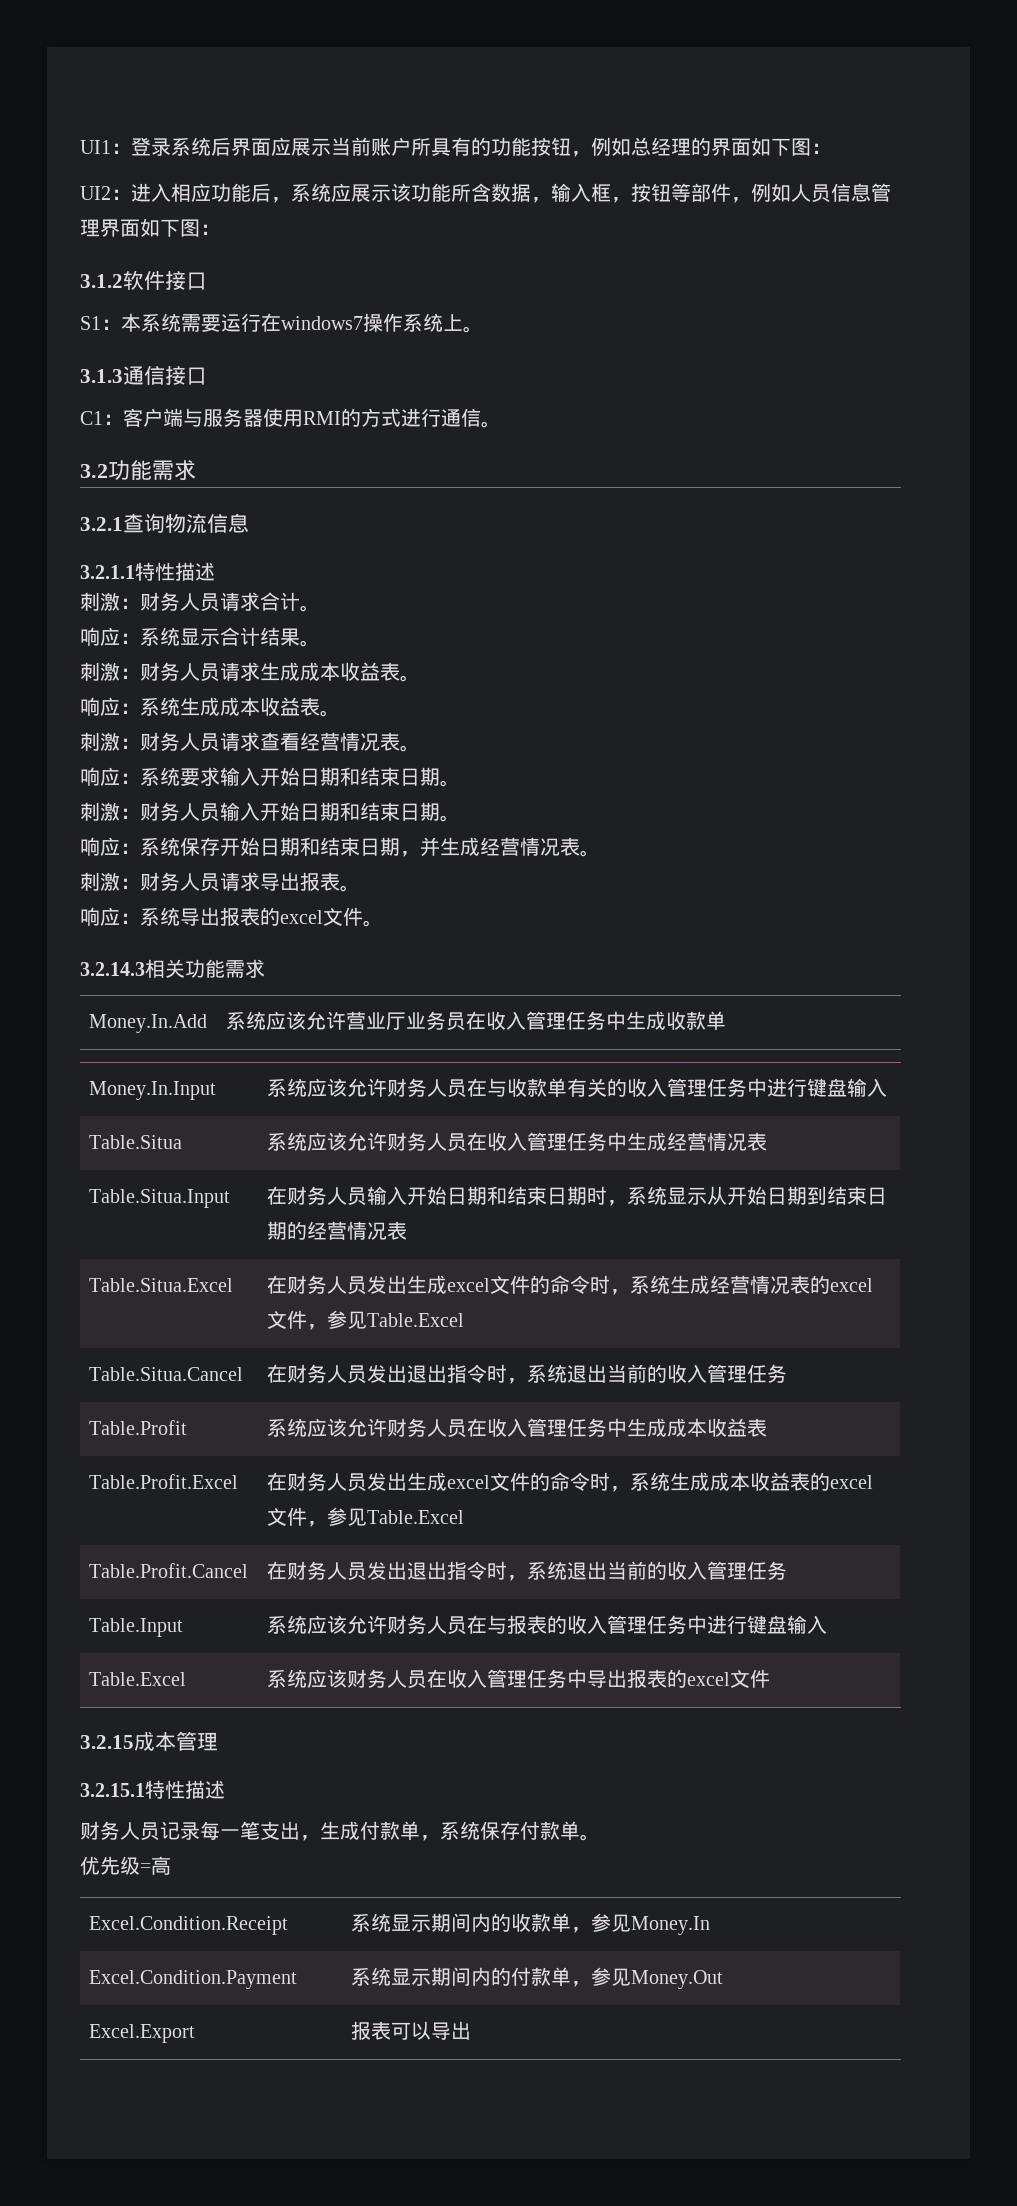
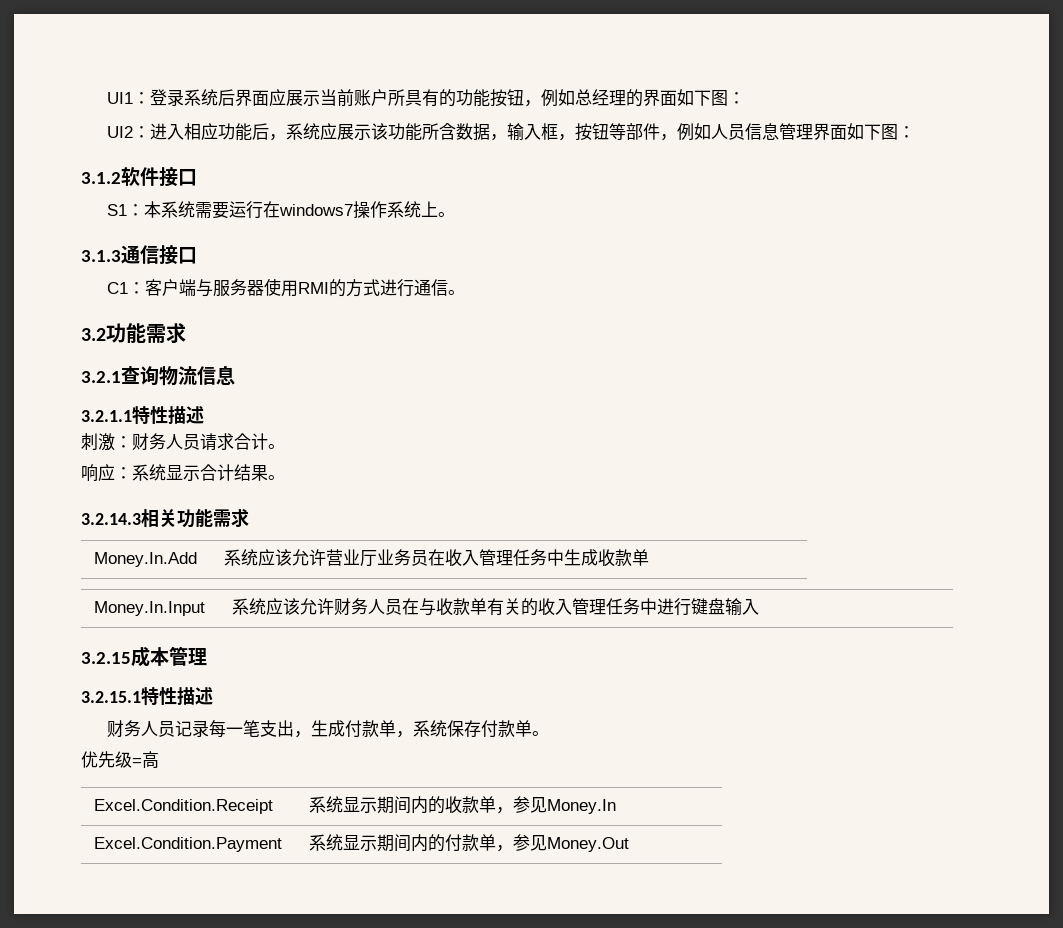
[80,662,420,682] [80,697,340,717] [80,732,420,752] [80,767,460,787] [80,802,460,822] [80,837,600,857] [80,872,360,892] [80,907,383,927] // 刺激：财务人员请求生成成本收益表。 // 响应：系统生成成本收益表。 // 刺激：财务人员请求查看经营情况表。 // 响应：系统要求输入开始日期和结束日期。 // 刺激：财务人员输入开始日期和结束日期。 // 响应：系统保存开始日期和结束日期，并生成经营情况表。 // 刺激：财务人员请求导出报表。 // 响应：系统导出报表的excel文件。 -> (285, 477) none
[89,1135,183,1149] [267,1132,768,1152] [89,1189,231,1208] [267,1186,888,1206] [267,1221,408,1240] [89,1278,234,1292] [267,1275,874,1295] [267,1310,465,1330] [89,1367,244,1381] [267,1364,788,1384] [89,1420,188,1435] [267,1418,768,1438] [89,1474,239,1489] [267,1472,874,1492] [267,1507,465,1527] [89,1563,249,1578] [267,1561,788,1581] [89,1618,184,1637] [267,1615,828,1635] [89,1672,187,1686] [267,1669,771,1689] // Table.Situa | 系统应该允许财务人员在收入管理任务中生成经营情况表 // Table.Situa.Input | 在财务人员输入开始日期和结束日期时，系统显示从开始日期到结束日期的经营情况表 // Table.Situa.Excel | 在财务人员发出生成excel文件的命令时，系统生成经营情况表的excel文件，参见Table.Excel // Table.Situa.Cancel | 在财务人员发出退出指令时，系统退出当前的收入管理任务 // Table.Profit | 系统应该允许财务人员在收入管理任务中生成成本收益表 // Table.Profit.Excel | 在财务人员发出生成excel文件的命令时，系统生成成本收益表的excel文件，参见Table.Excel // Table.Profit.Cancel | 在财务人员发出退出指令时，系统退出当前的收入管理任务 // Table.Input | 系统应该允许财务人员在与报表的收入管理任务中进行键盘输入 // Table.Excel | 系统应该财务人员在收入管理任务中导出报表的excel文件 -> (760, 607) none
[89,2024,196,2043] [351,2021,472,2040] // Excel.Export | 报表可以导出 -> (630, 844) none

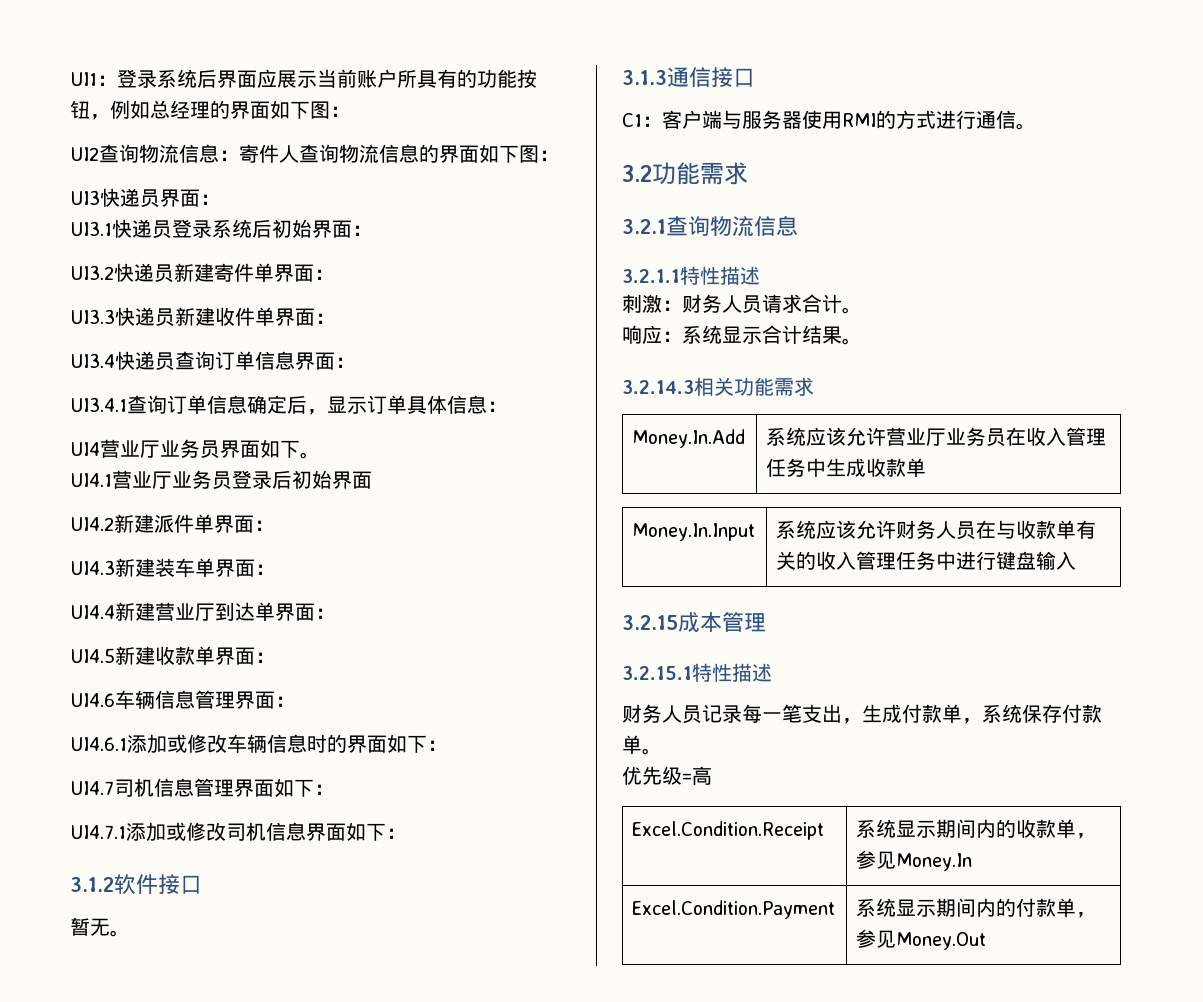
[133,123,916,141] [81,167,197,187] [107,201,439,219] ：进入相应功能后，系统应展示该功能所含数据，输入框，按钮等部件，例如人员信息管理界面如下图： // 3.1.2软件接口 // S1：本系统需要运行在windows7操作系统上 -> [99,144,559,163] [70,188,220,208] [70,219,372,239] [70,263,334,283] [70,307,335,327] [70,351,355,371] [70,395,507,415] [70,439,320,459] [70,470,372,490] [70,514,274,533] [70,558,275,578] [70,602,335,621] [70,646,275,665] [70,690,295,710] [70,734,447,754] [70,778,334,797] [70,822,406,842] [70,874,202,894] [70,917,110,936] 查询物流信息：寄件人查询物流信息的界面如下图： // UI3快递员界面： // UI3.1快递员登录系统后初始界面： // UI3.2快递员新建寄件单界面： // UI3.3快递员新建收件单界面： // UI3.4快递员查询订单信息界面： // UI3.4.1查询订单信息确定后，显示订单具体信息： // UI4营业厅业务员界面如下。 // UI4.1营业厅业务员登录后初始界面 // UI4.2新建派件单界面： // UI4.3新建装车单界面： // UI4.4新建营业厅到达单界面： // UI4.5新建收款单界面： // UI4.6车辆信息管理界面： // UI4.6.1添加或修改车辆信息时的界面如下： // UI4.7司机信息管理界面如下： // UI4.7.1添加或修改司机信息界面如下： // 3.1.2软件接口 // 暂无

